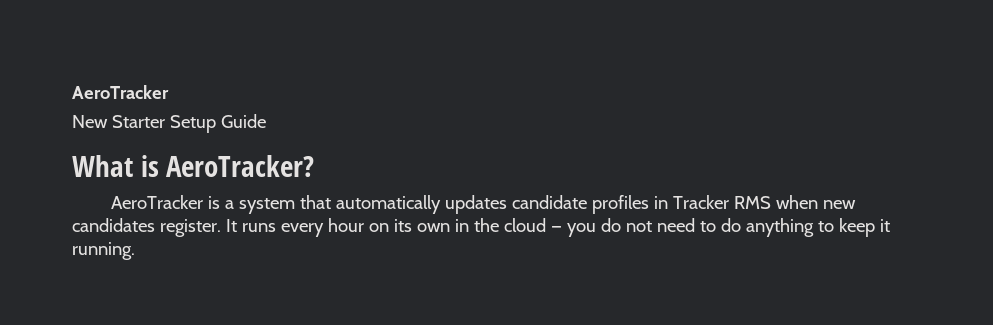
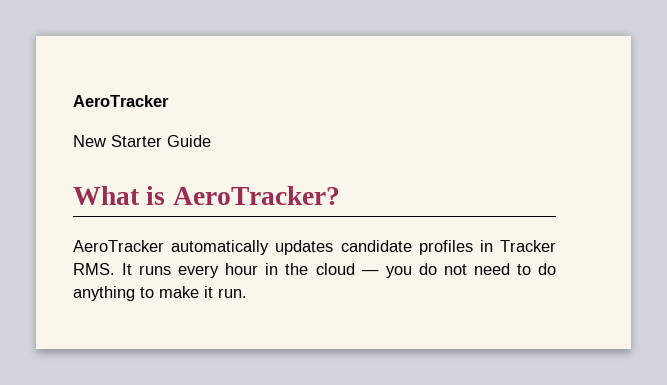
[169,115,216,133] Setup -> (162, 141) none
[207,195,331,214] is a system that -> (164, 246) none
[733,195,856,209] [72,218,221,237] RMS when new candidates register. -> [73,263,115,275] RMS.
[368,219,450,232] on its own -> (259, 269) none
[838,218,890,237] [72,242,135,260] keep it running. -> [159,286,247,298] make it run.

